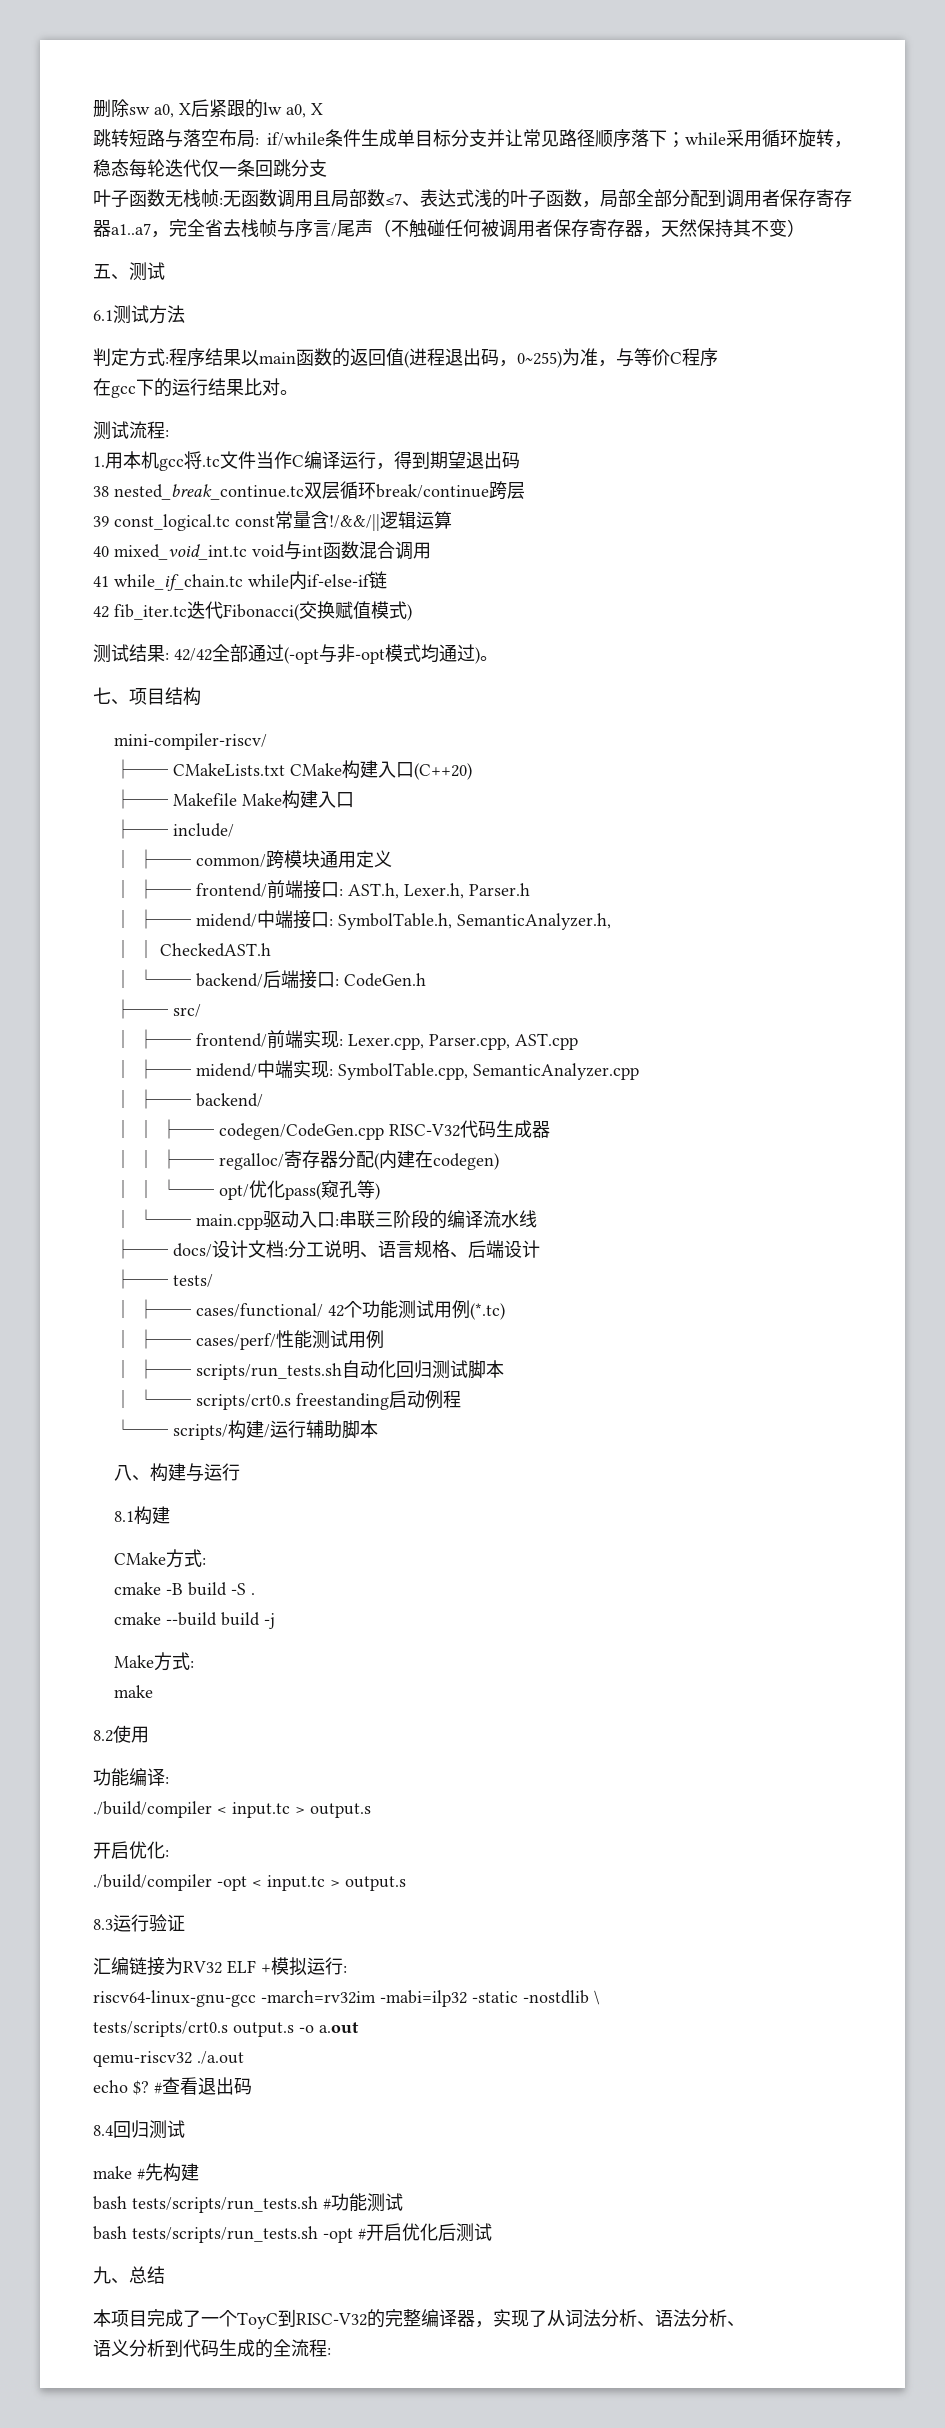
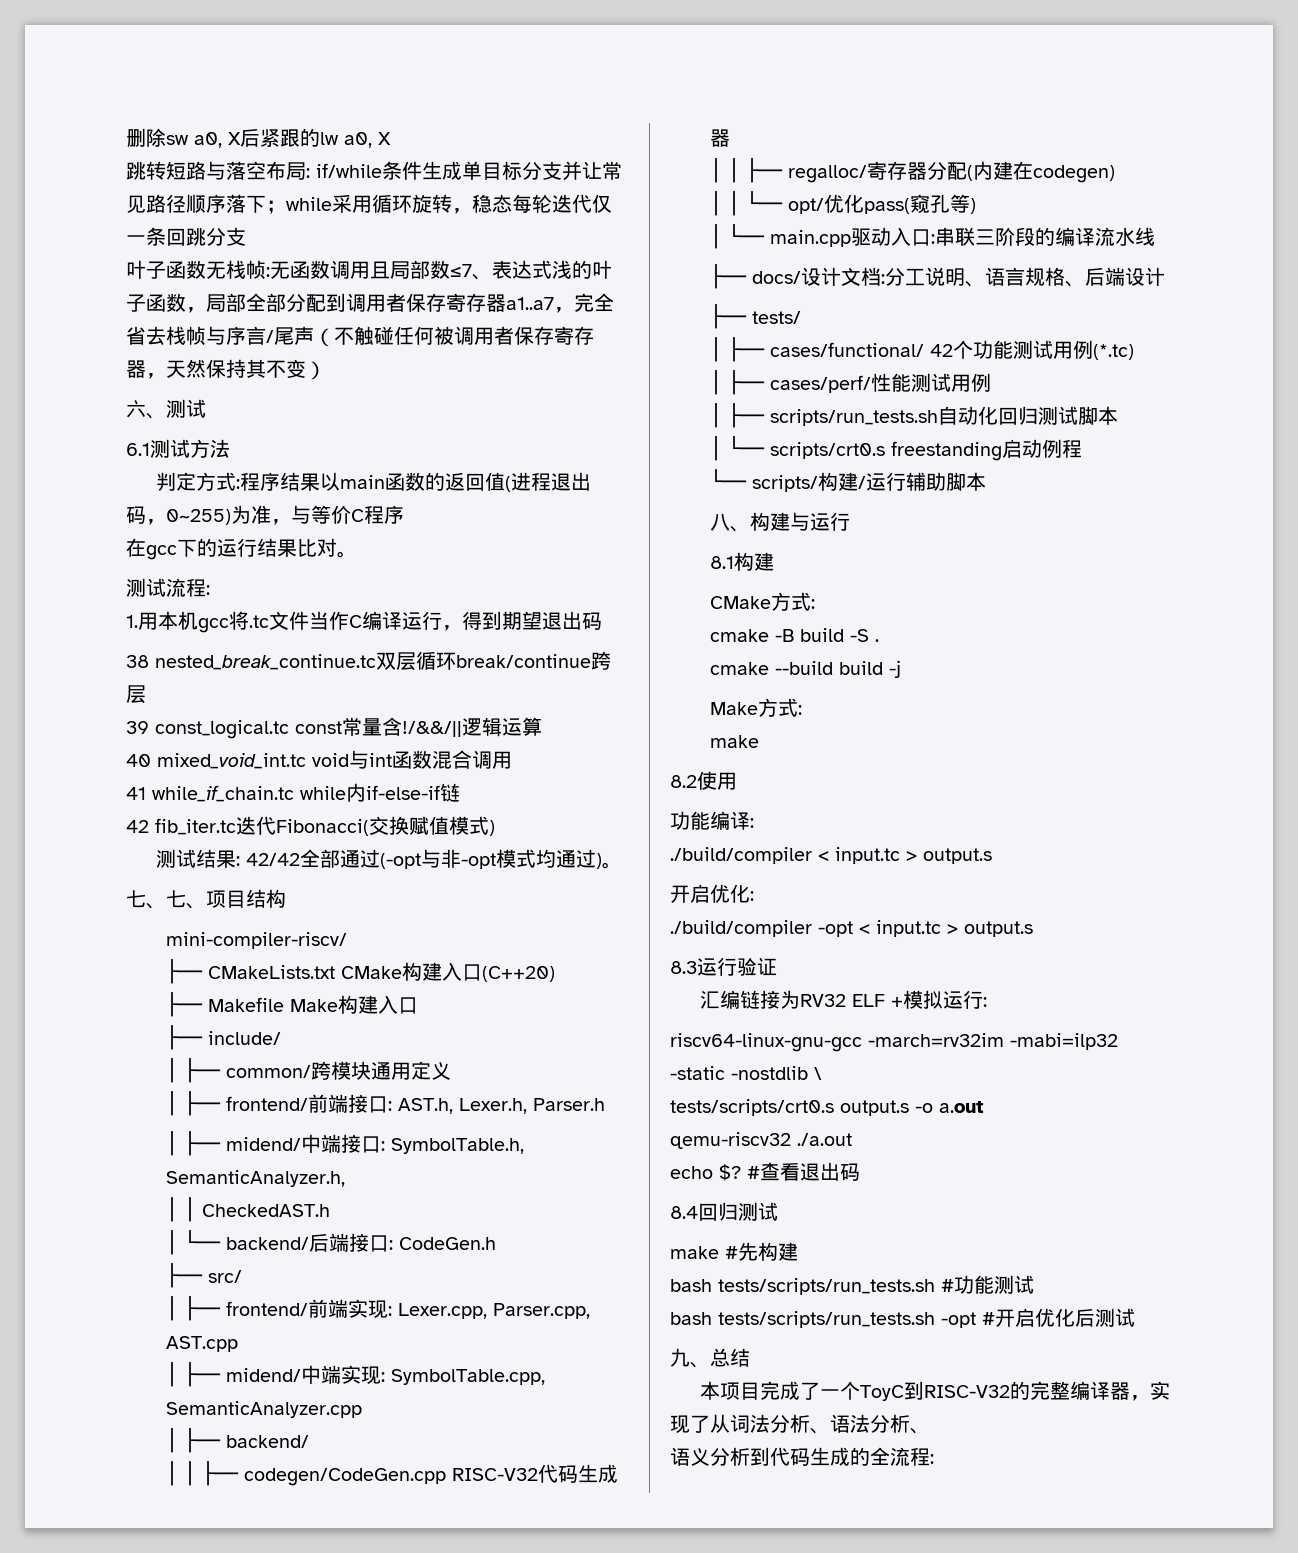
[93,264,111,279] 五 -> [126,400,146,418] 六
(129, 702) none -> [166,890,206,909] 七、

